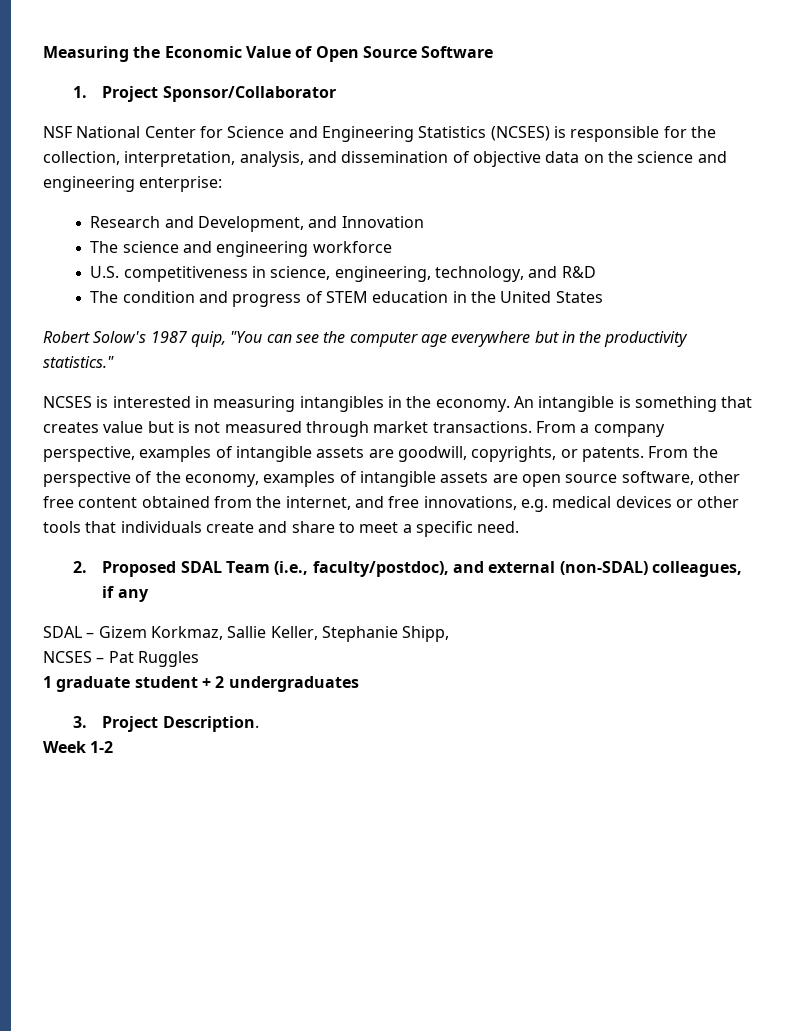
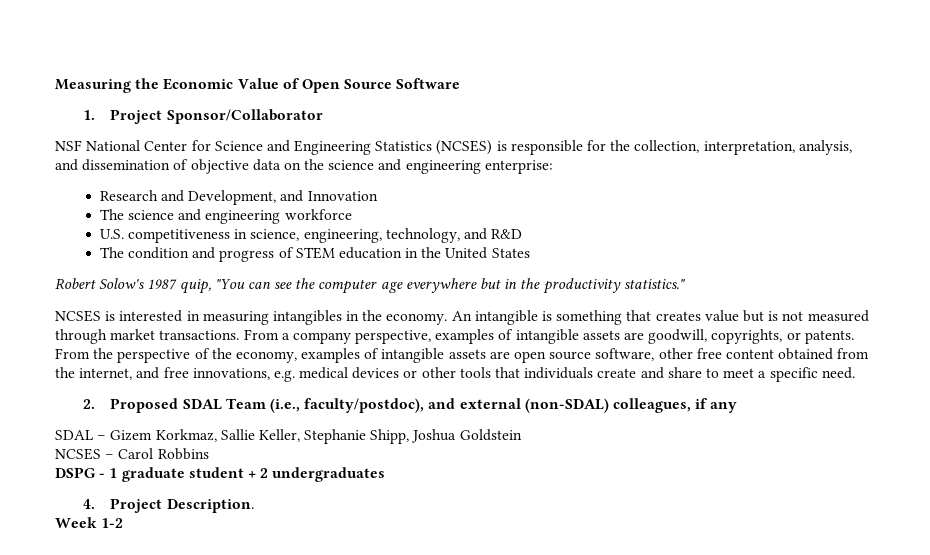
(450, 634) none -> [411,429,522,443] Joshua Goldstein
[108,651,199,667] Pat Ruggles // -> [118,448,209,460] [55,467,106,478] Carol Robbins // DSPG -
[72,716,87,728] 3. -> [82,499,95,509] 4.

